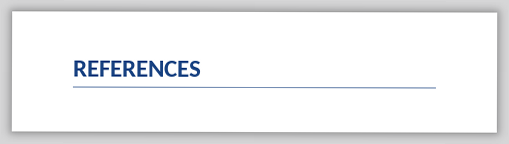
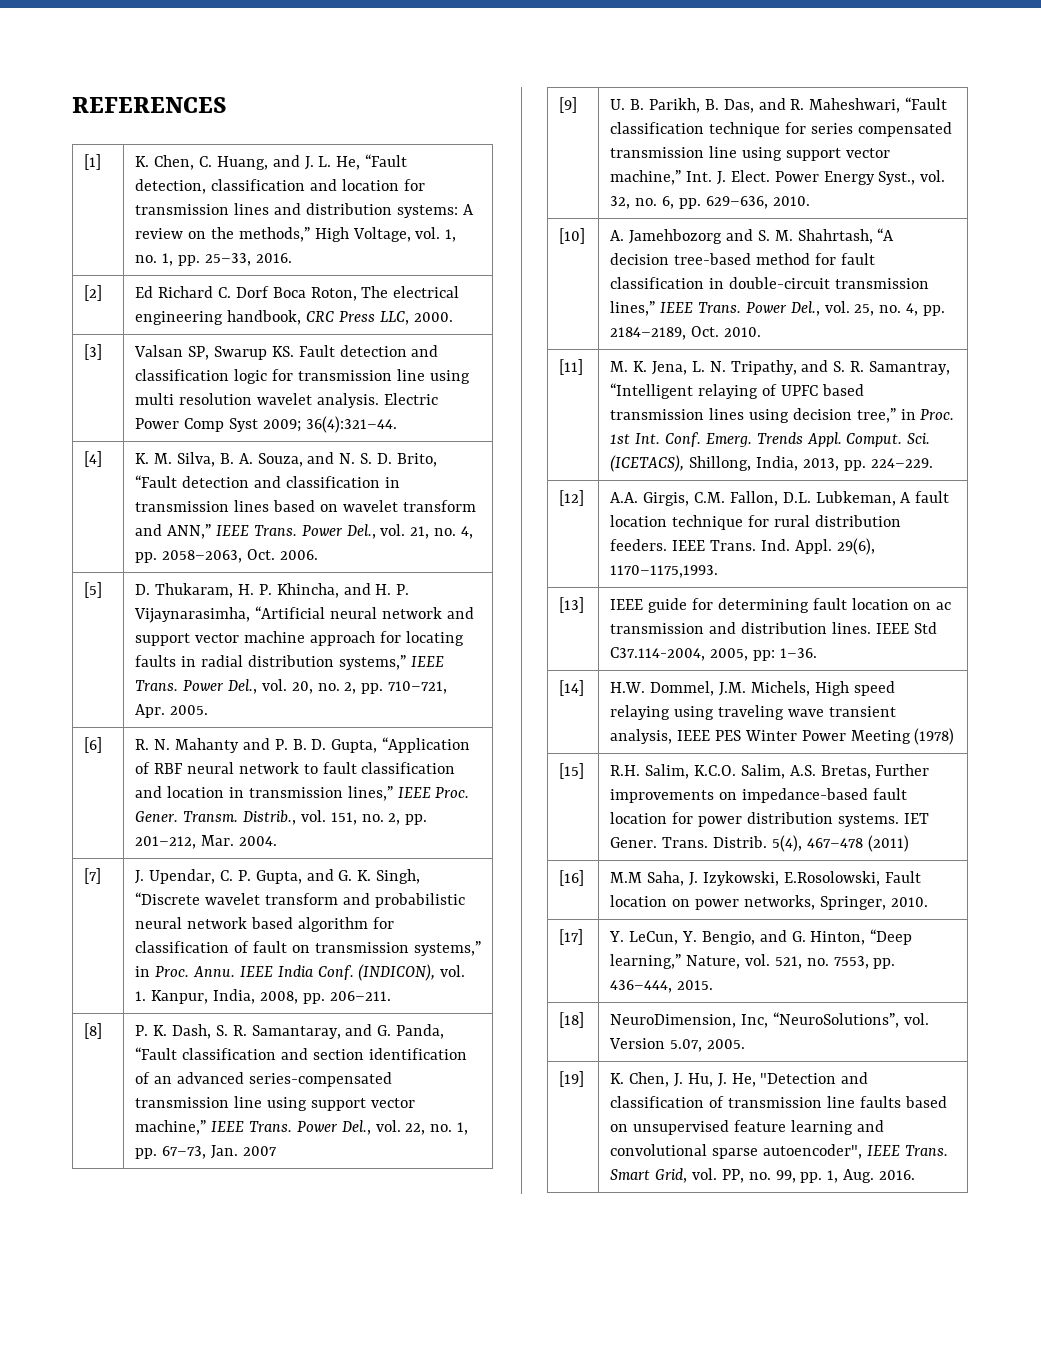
(202, 68) none -> [84,154,102,170] [135,154,408,170] [135,179,425,194] [135,203,474,218] [135,227,457,242] [135,253,292,266] [84,285,103,301] [135,286,460,301] [135,310,453,325] [84,344,103,360] [134,345,439,360] [135,369,470,384] [135,393,438,408] [135,416,397,433] [84,451,103,467] [135,452,437,467] [135,475,400,488] [135,500,476,512] [135,524,474,539] [135,549,318,563] [84,582,103,598] [135,583,410,598] [134,606,474,623] [135,631,464,646] [135,655,444,670] [135,679,448,694] [135,704,209,718] [84,737,103,753] [135,737,471,753] [135,762,456,774] [135,786,470,801] [135,810,428,825] [135,835,277,849] [84,868,102,884] [135,869,421,884] [135,892,465,908] [135,917,394,932] [135,941,481,956] [135,964,466,981] [135,989,391,1004] [84,1023,103,1039] [135,1024,445,1039] [135,1047,467,1060] [135,1072,392,1087] [135,1096,415,1111] [135,1120,469,1135] [135,1145,277,1159] [559,97,578,113] [610,97,948,113] [610,122,952,137] [610,146,890,161] [610,170,946,185] [610,196,810,209] [559,228,586,244] [610,228,895,244] [610,253,875,265] [610,277,929,289] [610,301,946,316] [610,326,761,340] [559,359,584,375] [610,360,951,375] [610,383,864,399] [610,408,955,423] [610,432,931,447] [610,455,933,472] [559,490,585,506] [610,491,950,506] [610,515,901,530] [610,538,875,555] [610,565,719,578] [559,597,585,613] [610,598,952,613] [610,622,937,634] [610,647,817,661] [559,680,585,696] [610,681,895,696] [610,705,896,720] [610,728,955,745] [559,763,585,779] [610,764,930,779] [610,788,907,803] [610,812,929,827] [610,835,909,852] [559,870,585,886] [610,871,921,886] [610,895,928,910] [559,929,584,945] [609,929,913,945] [610,954,896,969] [610,980,714,993] [559,1012,585,1028] [610,1012,929,1028] [609,1038,745,1052] [559,1071,585,1087] [610,1072,869,1087] [610,1096,947,1108] [610,1120,884,1135] [610,1144,948,1159] [610,1168,916,1183] // [1] | K. Chen, C. Huang, and J. L. He, “Fault detection, classification and location for transmission lines and distribution systems: A review on the methods,” High Voltage, vol. 1, no. 1, pp. 25–33, 2016. // [2] | Ed Richard C. Dorf Boca Roton, The electrical engineering handbook, CRC Press LLC, 2000. // [3] | Valsan SP, Swarup KS. Fault detection and classification logic for transmission line using multi resolution wavelet analysis. Electric Power Comp Syst 2009; 36(4):321–44. // [4] | K. M. Silva, B. A. Souza, and N. S. D. Brito, “Fault detection and classification in transmission lines based on wavelet transform and ANN,” IEEE Trans. Power Del., vol. 21, no. 4, pp. 2058–2063, Oct. 2006. // [5] | D. Thukaram, H. P. Khincha, and H. P. Vijaynarasimha, “Artificial neural network and support vector machine approach for locating faults in radial distribution systems,” IEEE Trans. Power Del., vol. 20, no. 2, pp. 710–721, Apr. 2005. // [6] | R. N. Mahanty and P. B. D. Gupta, “Application of RBF neural network to fault classification and location in transmission lines,” IEEE Proc. Gener. Transm. Distrib., vol. 151, no. 2, pp. 201–212, Mar. 2004. // [7] | J. Upendar, C. P. Gupta, and G. K. Singh, “Discrete wavelet transform and probabilistic neural network based algorithm for classification of fault on transmission systems,” in Proc. Annu. IEEE India Conf. (INDICON), vol. 1. Kanpur, India, 2008, pp. 206–211. // [8] | P. K. Dash, S. R. Samantaray, and G. Panda, “Fault classification and section identification of an advanced series-compensated transmission line using support vector machine,” IEEE Trans. Power Del., vol. 22, no. 1, pp. 67–73, Jan. 2007 // [9] | U. B. Parikh, B. Das, and R. Maheshwari, “Fault classification technique for series compensated transmission line using support vector machine,” Int. J. Elect. Power Energy Syst., vol. 32, no. 6, pp. 629–636, 2010. // [10] | A. Jamehbozorg and S. M. Shahrtash, “A decision tree-based method for fault classification in double-circuit transmission lines,” IEEE Trans. Power Del., vol. 25, no. 4, pp. 2184–2189, Oct. 2010. // [11] | M. K. Jena, L. N. Tripathy, and S. R. Samantray, “Intelligent relaying of UPFC based transmission lines using decision tree,” in Proc. 1st Int. Conf. Emerg. Trends Appl. Comput. Sci. (ICETACS), Shillong, India, 2013, pp. 224–229. // [12] | A.A. Girgis, C.M. Fallon, D.L. Lubkeman, A fault location technique for rural distribution feeders. IEEE Trans. Ind. Appl. 29(6), 1170–1175,1993. // [13] | IEEE guide for determining fault location on ac transmission and distribution lines. IEEE Std C37.114-2004, 2005, pp: 1–36. // [14] | H.W. Dommel, J.M. Michels, High speed relaying using traveling wave transient analysis, IEEE PES Winter Power Meeting (1978) // [15] | R.H. Salim, K.C.O. Salim, A.S. Bretas, Further improvements on impedance-based fault location for power distribution systems. IET Gener. Trans. Distrib. 5(4), 467–478 (2011) // [16] | M.M Saha, J. Izykowski, E.Rosolowski, Fault location on power networks, Springer, 2010. // [17] | Y. LeCun, Y. Bengio, and G. Hinton, “Deep learning,” Nature, vol. 521, no. 7553, pp. 436–444, 2015. // [18] | NeuroDimension, Inc, “NeuroSolutions”, vol. Version 5.07, 2005. // [19] | K. Chen, J. Hu, J. He, "Detection and classification of transmission line faults based on unsupervised feature learning and convolutional sparse autoencoder", IEEE Trans. Smart Grid, vol. PP, no. 99, pp. 1, Aug. 2016.

